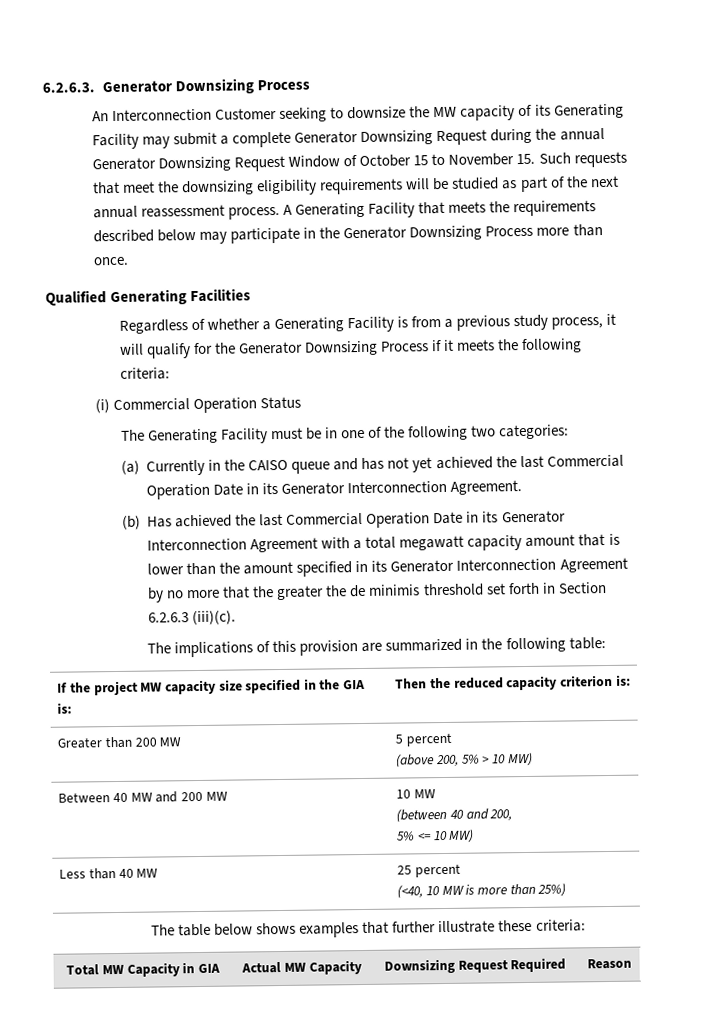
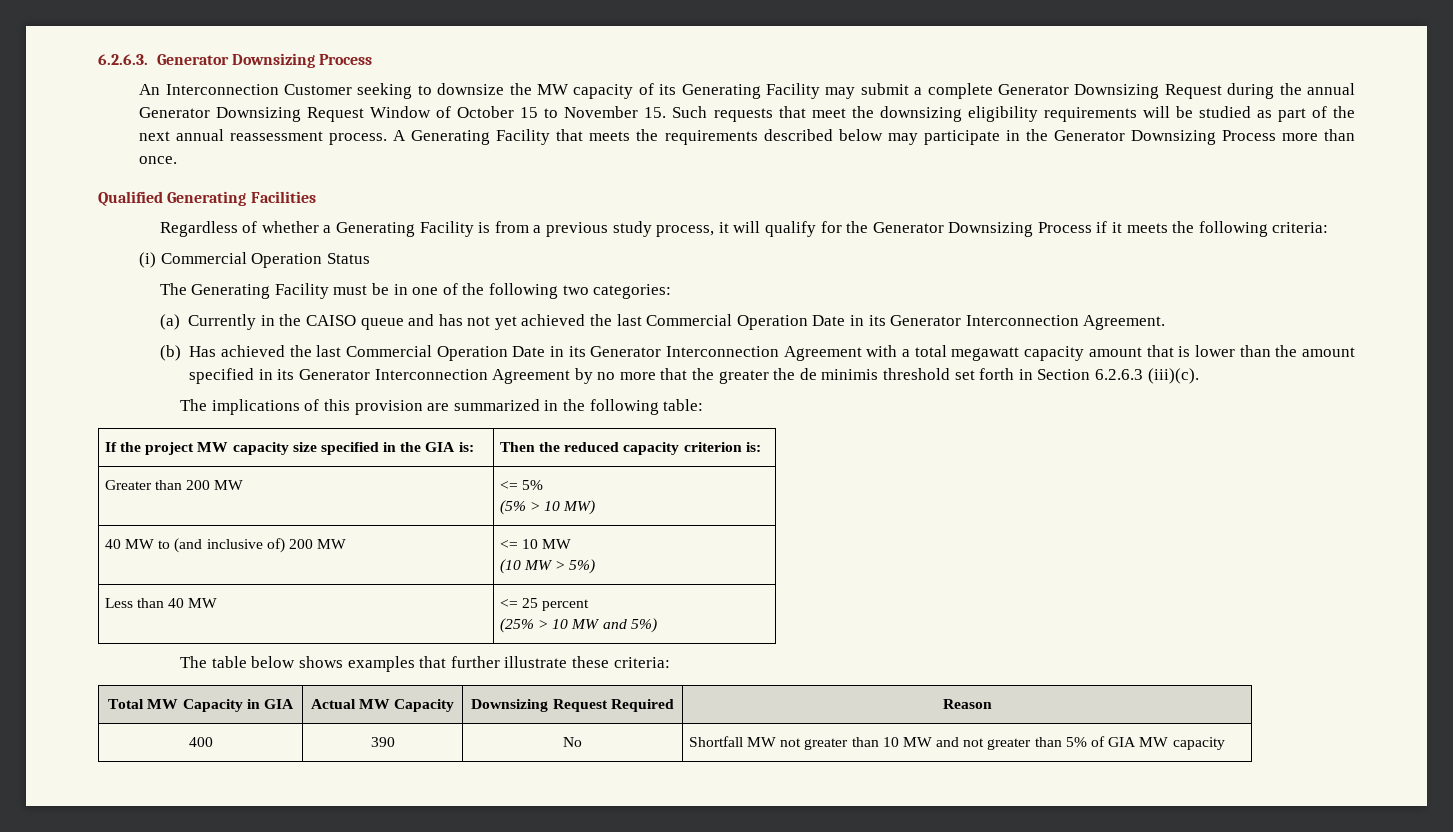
[395,732,452,747] [396,754,480,768] 5 percent // (above 200, 5% -> [499,480,544,490] [499,500,526,515] <= 5% // (5%
[58,791,228,803] Between 40 MW and 200 MW | -> [104,538,347,553] [499,540,518,549] 40 MW to (and inclusive of) 200 MW | <=
[396,808,513,823] [396,829,475,843] (between 40 and 200, // 5% <= 10 MW) -> [499,559,596,574] (10 MW > 5%)
(159, 873) none -> [499,599,518,608] <=
[397,883,567,899] (<40, 10 MW is more than 25%) -> [499,618,657,633] (25% > 10 MW and 5%)
(632, 964) none -> [188,737,213,747] [370,737,395,747] [563,737,582,747] [688,736,1225,750] // 400 | 390 | No | Shortfall MW not greater than 10 MW and not greater than 5% of GIA MW capacity

